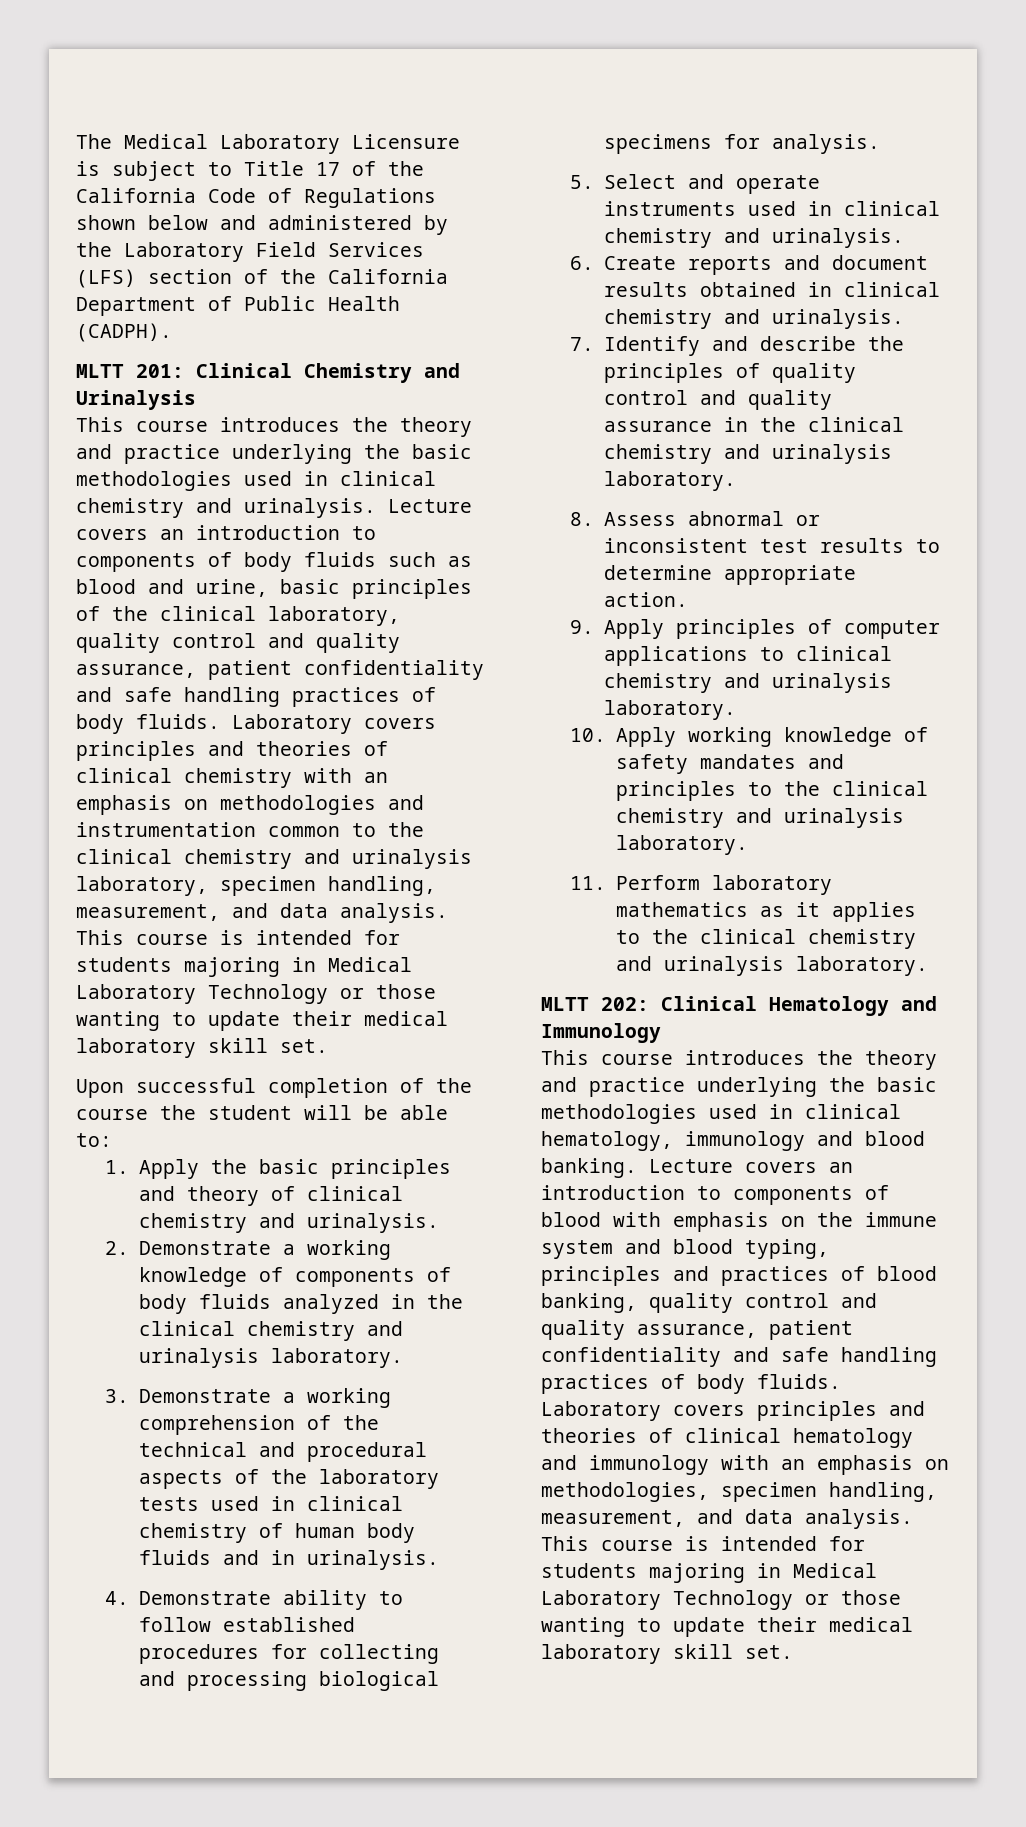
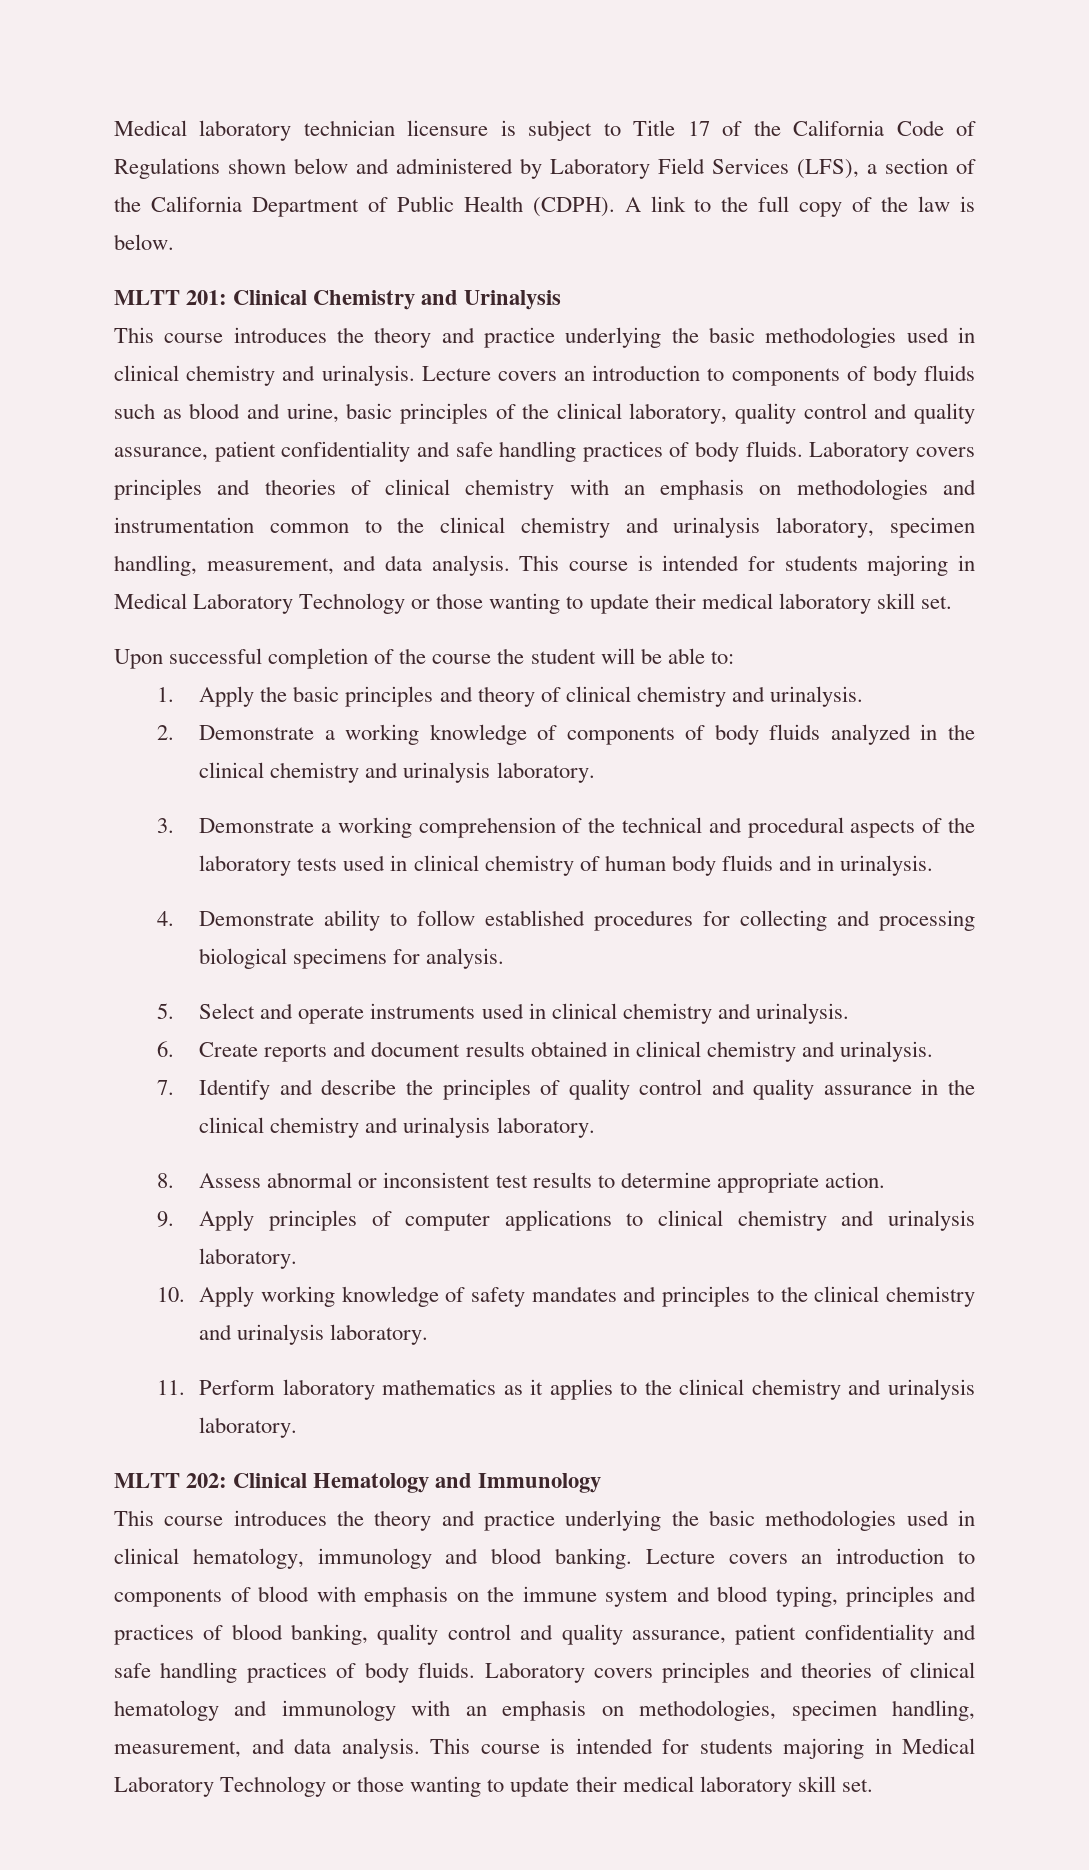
[76,134,460,154] The Medical Laboratory Licensure -> [114,120,489,141] Medical laboratory technician licensure
[76,242,112,257] the -> (542, 168) none
[76,269,136,288] (LFS) -> [797,159,877,179] (LFS), a
[76,323,172,342] (CADPH). -> [532,196,975,217] [114,234,174,250] (CDPH). A link to the full copy of the law is below.

